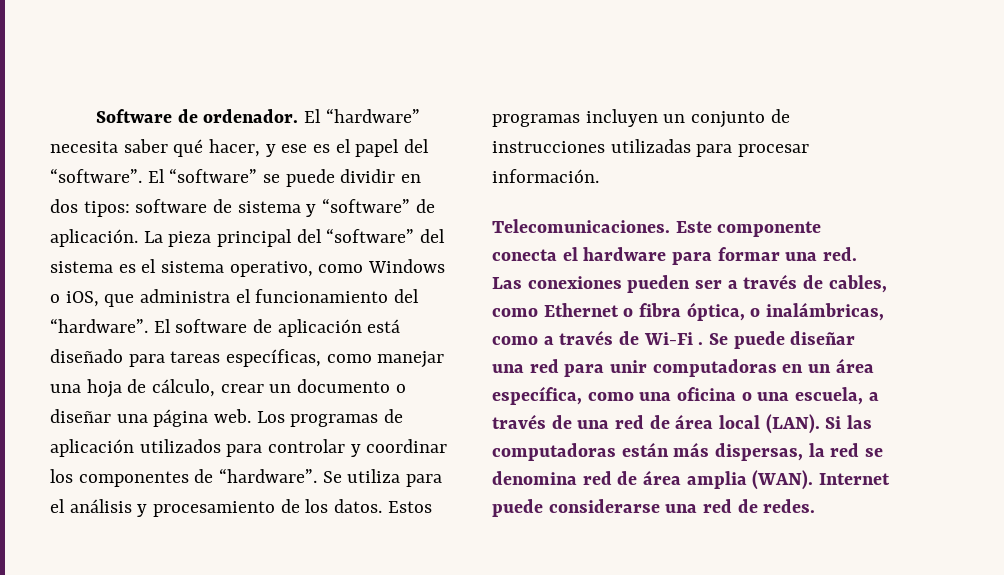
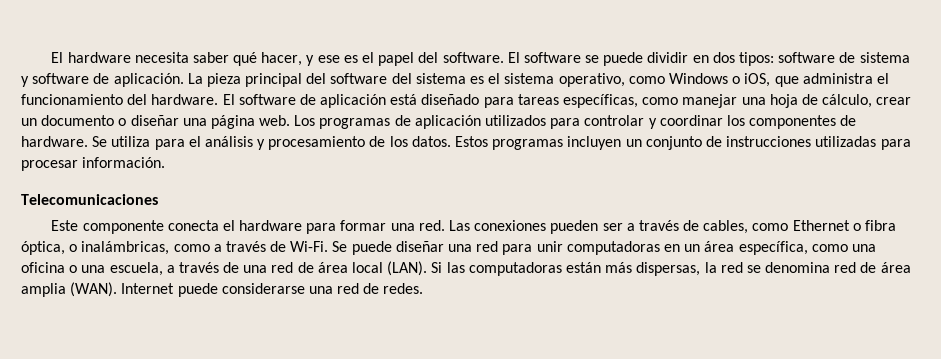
[95,108,420,123] Software de ordenador. El “hardware” -> [51,52,131,63] El hardware
[50,168,258,183] “software”. El “software” -> [442,52,581,63] software. El software
[322,198,411,213] “software” -> [32,73,90,84] software
[326,228,415,243] “software” -> [330,73,388,84] software
[50,318,148,333] “hardware”. -> [151,94,219,105] hardware.
[219,468,318,483] “hardware”. -> [21,136,88,147] hardware.
[492,219,670,233] Telecomunicaciones. -> [21,194,158,205] Telecomunicaciones //
[643,332,704,345] Wi-Fi . -> [290,241,329,252] Wi-Fi.

